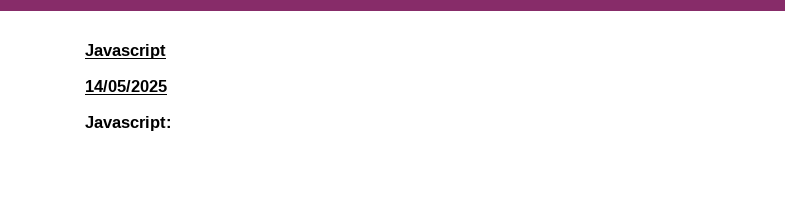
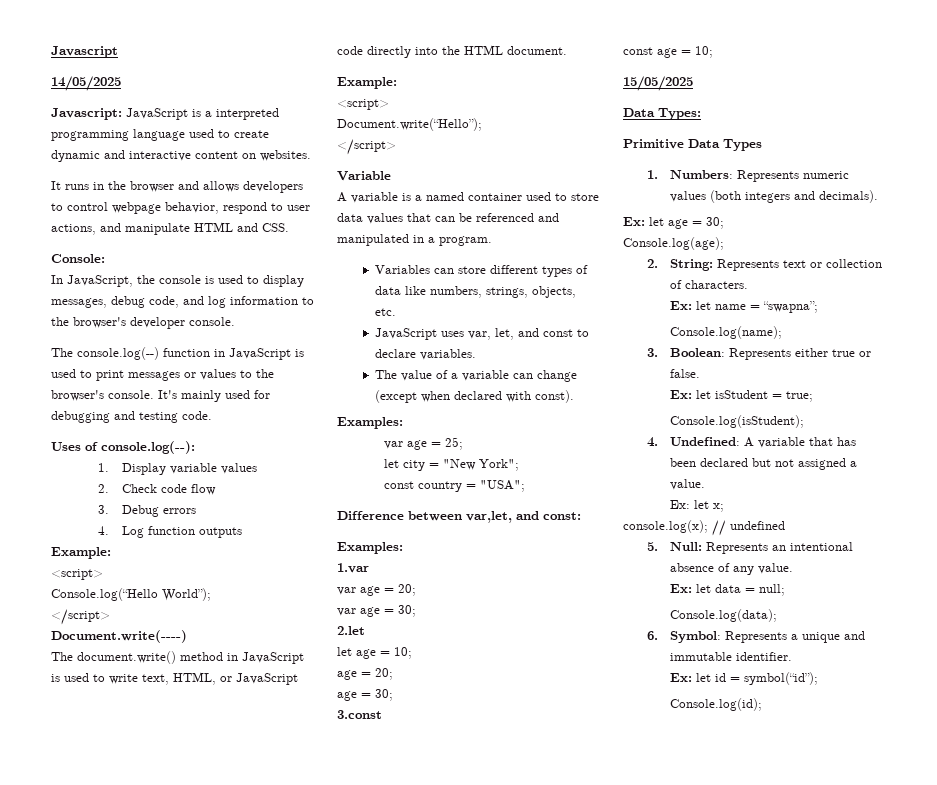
(172, 123) none -> [126,108,279,120] [51,129,269,141] [51,150,311,162] [51,181,303,193] [51,202,310,214] [51,222,289,235] [51,254,105,263] [51,275,304,287] [51,296,314,308] [51,317,235,329] [51,347,304,360] [51,369,274,381] [51,390,270,402] [51,411,212,423] [51,441,195,454] [98,463,257,475] [98,484,216,495] [98,505,196,517] [98,526,242,538] [51,547,111,559] [51,569,103,580] [51,588,211,601] [51,609,110,625] [51,630,187,643] [51,651,304,664] [51,672,298,685] [337,45,567,58] [337,77,397,89] [337,99,389,110] [337,118,482,131] [337,139,396,155] [337,171,391,181] [337,192,599,203] [337,213,559,224] [337,234,492,246] [374,265,588,277] [374,286,576,298] [374,308,396,316] [374,328,589,340] [374,349,476,360] [374,370,577,382] [374,390,574,403] [337,417,403,429] [384,437,464,450] [384,459,520,471] [384,480,526,492] [337,511,581,523] [337,542,403,554] [337,563,369,573] [337,584,416,596] [337,605,416,617] [337,626,365,635] [337,647,412,659] [337,668,393,680] [337,689,393,701] [337,710,382,719] [623,46,713,58] [623,76,693,91] [623,108,701,120] [623,139,762,151] [646,170,850,182] [670,190,879,203] [623,217,724,229] [623,237,724,250] [646,259,883,271] [670,280,749,289] [670,301,819,313] [670,326,783,339] [646,348,872,360] [670,369,701,378] [670,390,814,402] [670,415,805,428] [646,437,857,448] [670,458,858,470] [670,479,706,490] [670,500,725,512] [623,520,785,536] [646,542,854,554] [670,563,794,575] [670,584,786,596] [670,609,778,622] [646,631,866,643] [670,652,793,661] [670,672,819,685] [670,698,763,711] JavaScript is a interpreted programming language used to create dynamic and interactive content on websites. // It runs in the browser and allows developers to control webpage behavior, respond to user actions, and manipulate HTML and CSS. // Console: // In JavaScript, the console is used to display messages, debug code, and log information to the browser's developer console. // The console.log(--) function in JavaScript is used to print messages or values to the browser's console. It's mainly used for debugging and testing code. // Uses of console.log(--): // 1. Display variable values // 2. Check code flow // 3. Debug errors // 4. Log function outputs // Example: // <script> // Console.log(“Hello World”); // </script> // Document.write(----) // The document.write() method in JavaScript is used to write text, HTML, or JavaScript code directly into the HTML document. // Example: // <script> // Document.write(“Hello”); // </script> // Variable // A variable is a named container used to store data values that can be referenced and manipulated in a program. // Variables can store different types of data like numbers, strings, objects, etc. // JavaScript uses var, let, and const to declare variables. // The value of a variable can change (except when declared with const). // Examples: // var age = 25; // let city = "New York"; // const country = "USA"; // Difference between var,let, and const: // Examples: // 1.var // var age = 20; // var age = 30; // 2.let // let age = 10; // age = 20; // age = 30; // 3.const // const age = 10; // 15/05/2025 // Data Types: // Primitive Data Types // 1. Numbers: Represents numeric values (both integers and decimals). // Ex: let age = 30; // Console.log(age); // 2. String: Represents text or collection of characters. // Ex: let name = “swapna”; // Console.log(name); // 3. Boolean: Represents either true or false. // Ex: let isStudent = true; // Console.log(isStudent); // 4. Undefined: A variable that has been declared but not assigned a value. // Ex: let x; // console.log(x); // undefined // 5. Null: Represents an intentional absence of any value. // Ex: let data = null; // Console.log(data); // 6. Symbol: Represents a unique and immutable identifier. // Ex: let id = symbol(“id”); // Console.log(id);

